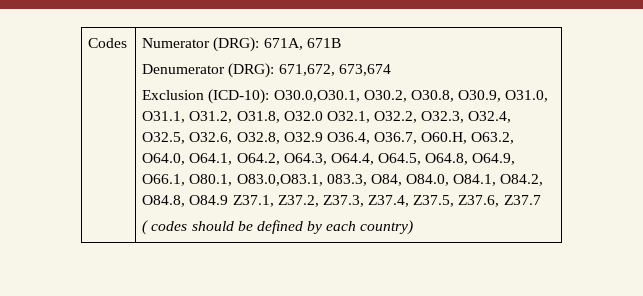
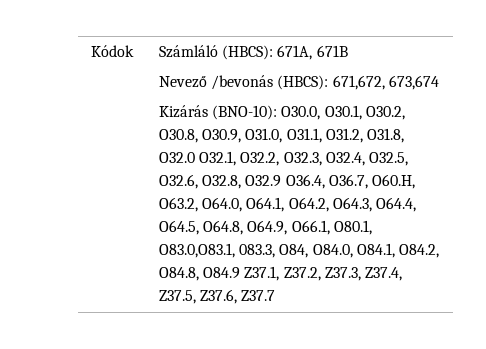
[88,38,128,48] [142,37,260,52] Codes | Numerator (DRG): -> [90,45,134,57] [158,45,273,60] Kódok | Számláló (HBCS):
[142,63,275,78] Denumerator (DRG): -> [158,75,329,90] Nevező /bevonás (HBCS):
[142,89,360,104] Exclusion (ICD-10): O30.0,O30.1, -> [158,105,362,120] Kizárás (BNO-10): O30.0, O30.1,
[142,220,414,235] // ( codes should be defined by each country) -> (276, 295) none

